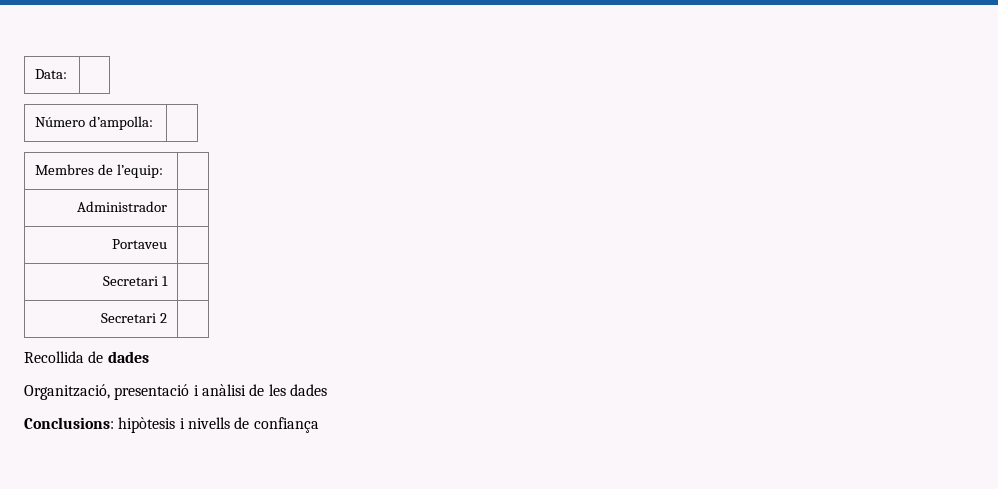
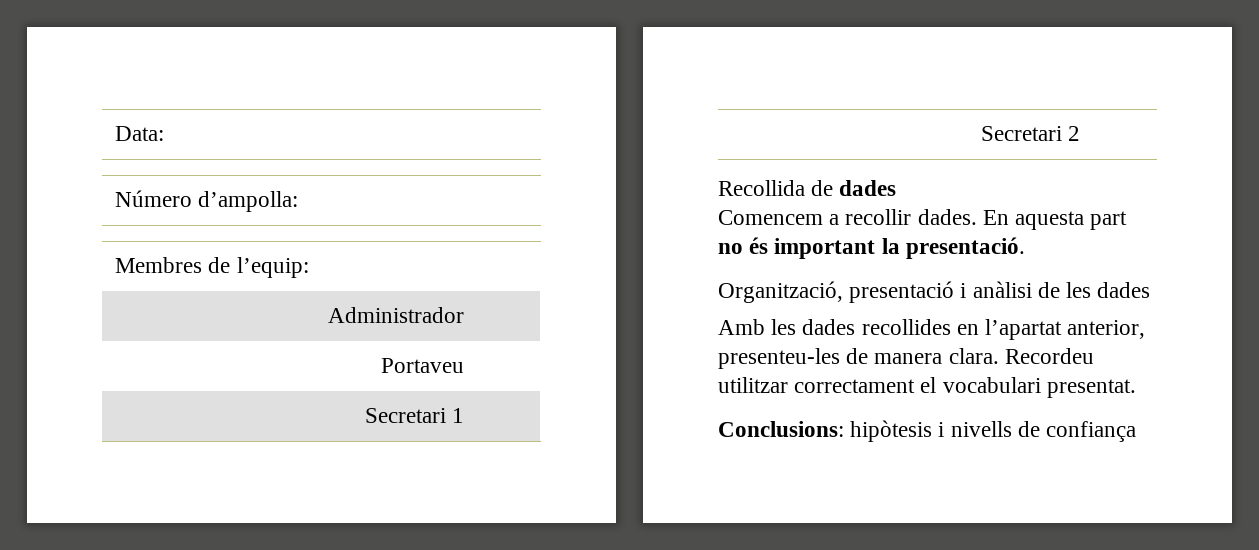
(149, 357) none -> [718,209,1128,230] [718,237,1025,259] // Comencem a recollir dades. En aquesta part no és important la presentació.
(327, 390) none -> [718,319,1146,340] [718,348,1094,369] [718,377,1136,398] // Amb les dades recollides en l’apartat anterior, presenteu-les de manera clara. Recordeu utilitzar correctament el vocabulari presentat.

